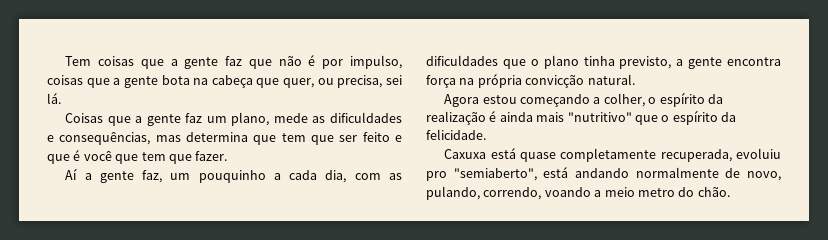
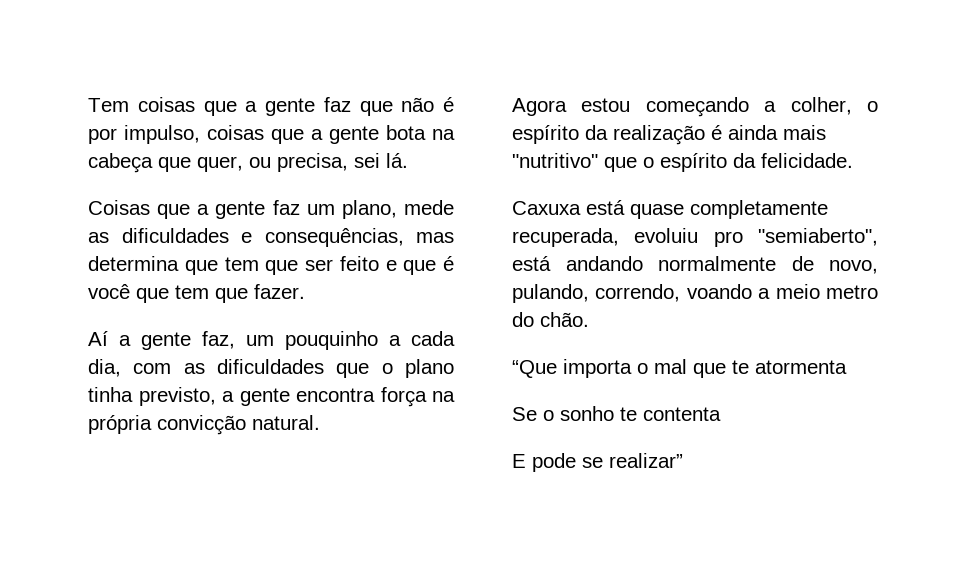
(730, 192) none -> [512,359,847,378] [512,406,721,421] [512,453,683,472] // “Que importa o mal que te atormenta // Se o sonho te contenta // E pode se realizar”

